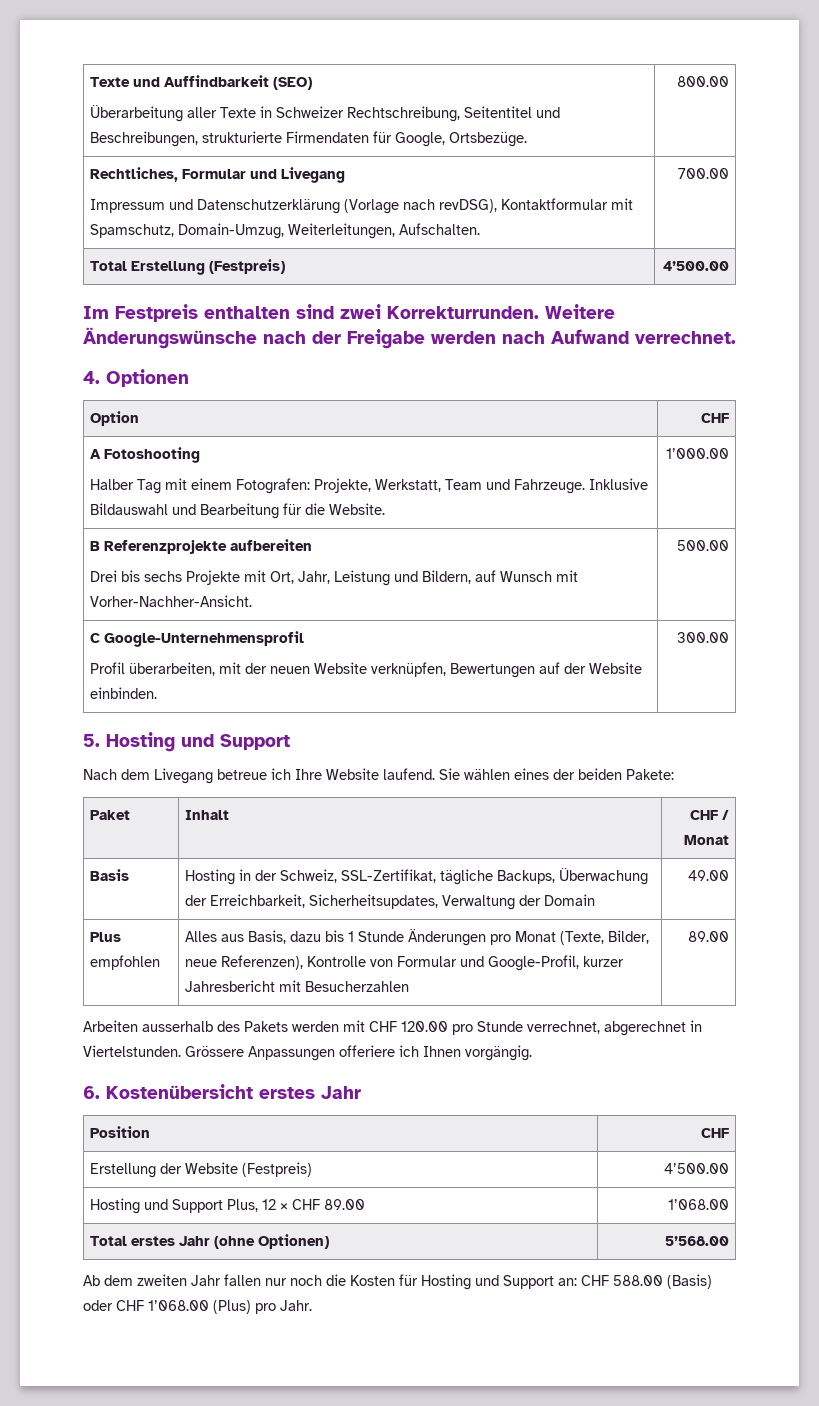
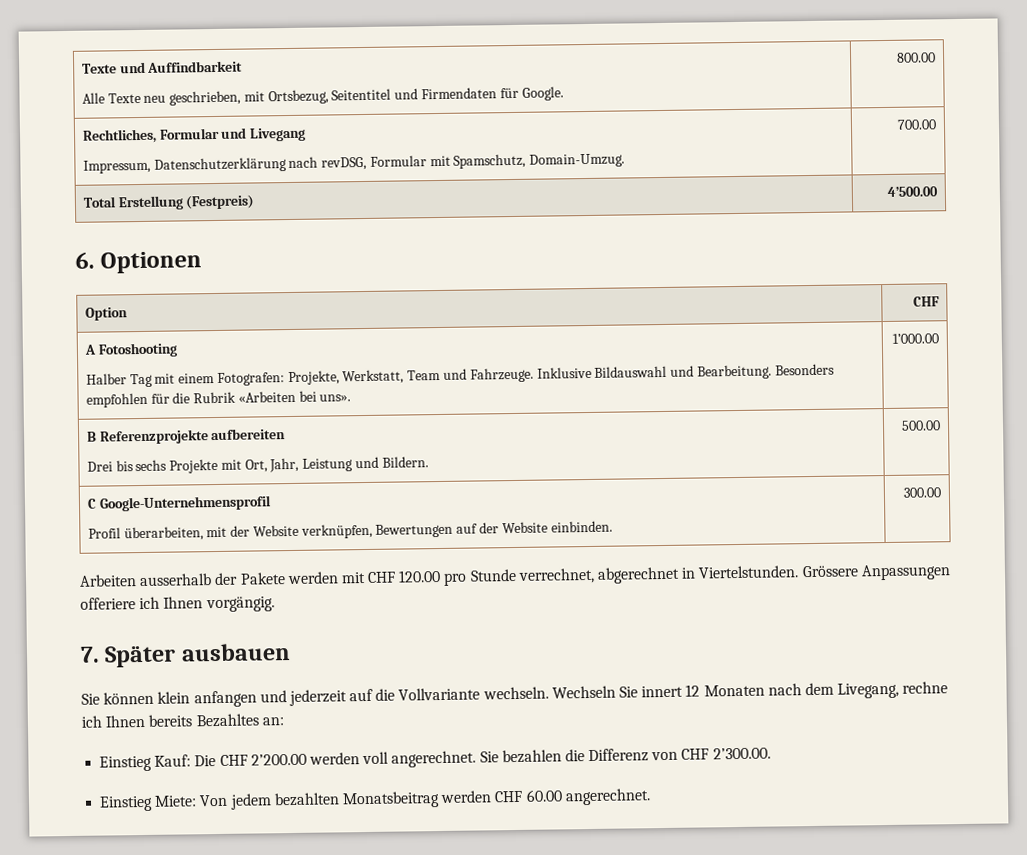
[272,77,312,90] [89,105,560,122] [89,131,527,147] (SEO) // Überarbeitung aller Texte in Schweizer Rechtschreibung, Seitentitel und Beschreibungen, strukturierte Firmendaten für Google, Ortsbezüge. -> [81,86,564,106] // Alle Texte neu geschrieben, mit Ortsbezug, Seitentitel und Firmendaten für Google.
[89,198,633,214] [89,223,480,239] Impressum und Datenschutzerklärung (Vorlage nach revDSG), Kontaktformular mit Spamschutz, Domain-Umzug, Weiterleitungen, Aufschalten. -> [82,153,626,174] Impressum, Datenschutzerklärung nach revDSG, Formular mit Spamschutz, Domain-Umzug.
[83,304,615,322] [83,327,736,349] [83,371,100,384] Im Festpreis enthalten sind zwei Korrekturrunden. Weitere Änderungswünsche nach der Freigabe werden nach Aufwand verrechnet. // 4. -> [75,251,95,269] 6.
[199,503,385,519] Bearbeitung für die Website. -> [696,363,835,380] [85,390,352,408] Bearbeitung. Besonders empfohlen für die Rubrik «Arbeiten bei uns».
[421,570,578,584] [89,595,252,607] Bildern, auf Wunsch mit Vorher-Nachher-Ansicht. -> [381,456,429,468] Bildern.
[269,666,310,674] neuen -> (251, 531) none
[83,732,290,752] [83,768,674,784] [89,810,130,820] [184,810,229,820] [690,810,730,820] [684,835,730,845] [89,869,129,881] [184,868,648,885] [184,894,595,910] [688,870,730,881] [89,932,121,942] [89,955,160,970] [184,929,649,946] [184,955,624,971] [184,980,409,992] [688,931,730,942] // 5. Hosting und Support // Nach dem Livegang betreue ich Ihre Website laufend. Sie wählen eines der beiden Pakete: // Paket | Inhalt | CHF / Monat // Basis | Hosting in der Schweiz, SSL-Zertifikat, tägliche Backups, Überwachung der Erreichbarkeit, Sicherheitsupdates, Verwaltung der Domain | 49.00 // Plus empfohlen | Alles aus Basis, dazu bis 1 Stunde Änderungen pro Monat (Texte, Bilder, neue Referenzen), Kontrolle von Formular und Google-Profil, kurzer Jahresbericht mit Besucherzahlen | 89.00 -> (942, 492) none
[217,1021,288,1032] des Pakets -> [214,572,286,586] der Pakete
[83,1084,361,1099] [89,1126,150,1138] [701,1128,730,1138] [89,1162,312,1178] [664,1163,730,1174] [89,1198,365,1214] [668,1199,730,1210] [89,1234,329,1249] [665,1236,730,1246] [83,1274,712,1290] [83,1300,312,1314] 6. Kostenübersicht erstes Jahr // Position | CHF // Erstellung der Website (Festpreis) | 4’500.00 // Hosting und Support Plus, 12 × CHF 89.00 | 1’068.00 // Total erstes Jahr (ohne Optionen) | 5’568.00 // Ab dem zweiten Jahr fallen nur noch die Kosten für Hosting und Support an: CHF 588.00 (Basis) oder CHF 1’068.00 (Plus) pro Jahr. -> [80,643,291,668] [81,681,949,708] [81,713,284,728] [99,747,771,772] [99,788,651,812] 7. Später ausbauen // Sie können klein anfangen und jederzeit auf die Vollvariante wechseln. Wechseln Sie innert 12 Monaten nach dem Livegang, rechne ich Ihnen bereits Bezahltes an: // Einstieg Kauf: Die CHF 2’200.00 werden voll angerechnet. Sie bezahlen die Differenz von CHF 2’300.00. // Einstieg Miete: Von jedem bezahlten Monatsbeitrag werden CHF 60.00 angerechnet.

